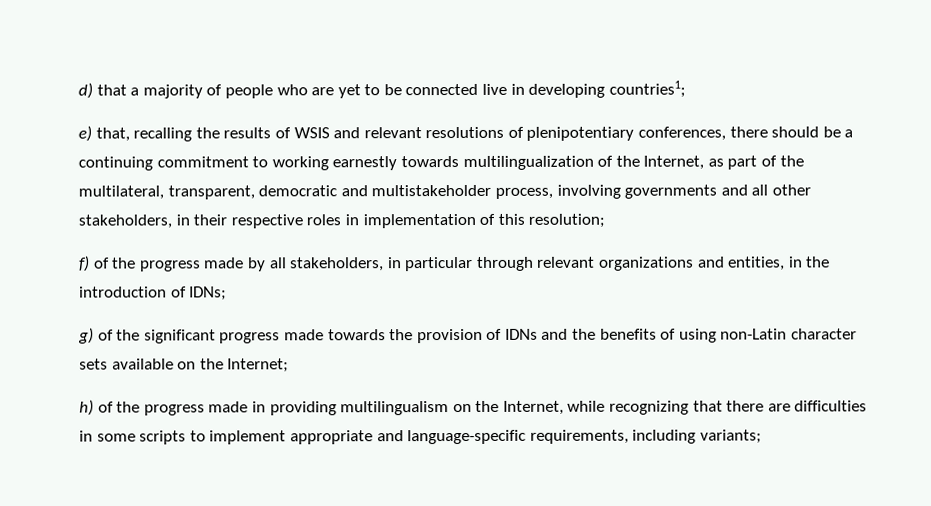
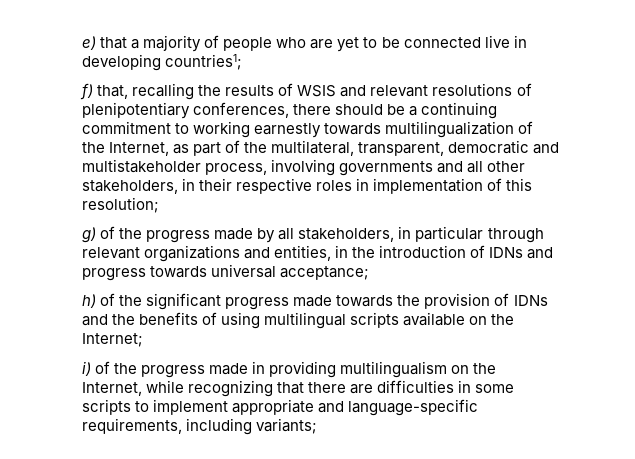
[78,82,93,99] d) -> [82,36,96,50] e)
[78,125,92,142] e) -> [80,83,93,100] f)
[79,255,90,272] f) -> [82,227,96,243] g)
[189,286,228,301] [78,327,94,344] IDNs; // g) -> [489,247,554,259] [82,264,370,281] [82,294,96,308] IDNs and progress towards universal acceptance; // h)
[720,328,858,340] [79,358,108,370] non-Latin character sets -> [264,312,400,329] multilingual scripts
[79,399,94,416] h) -> [82,361,91,376] i)

